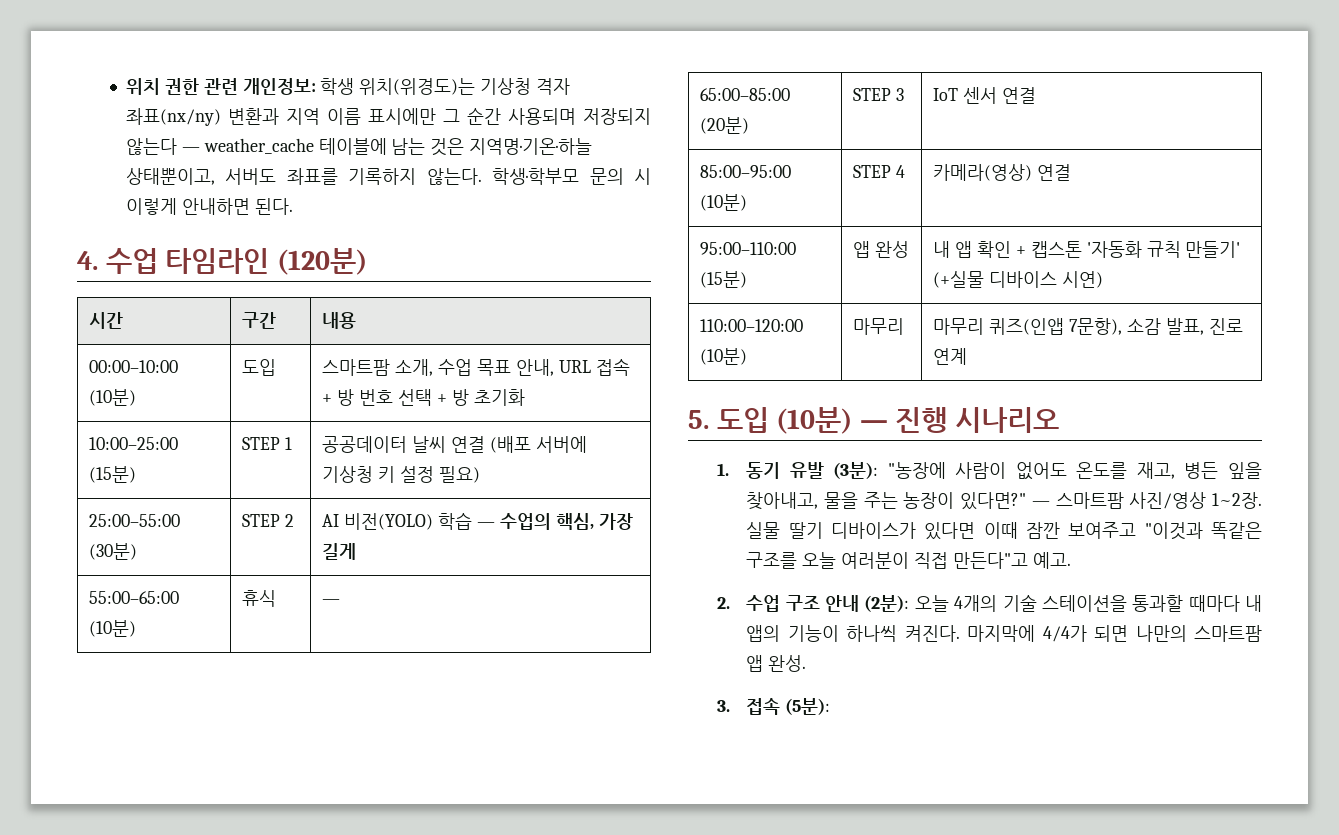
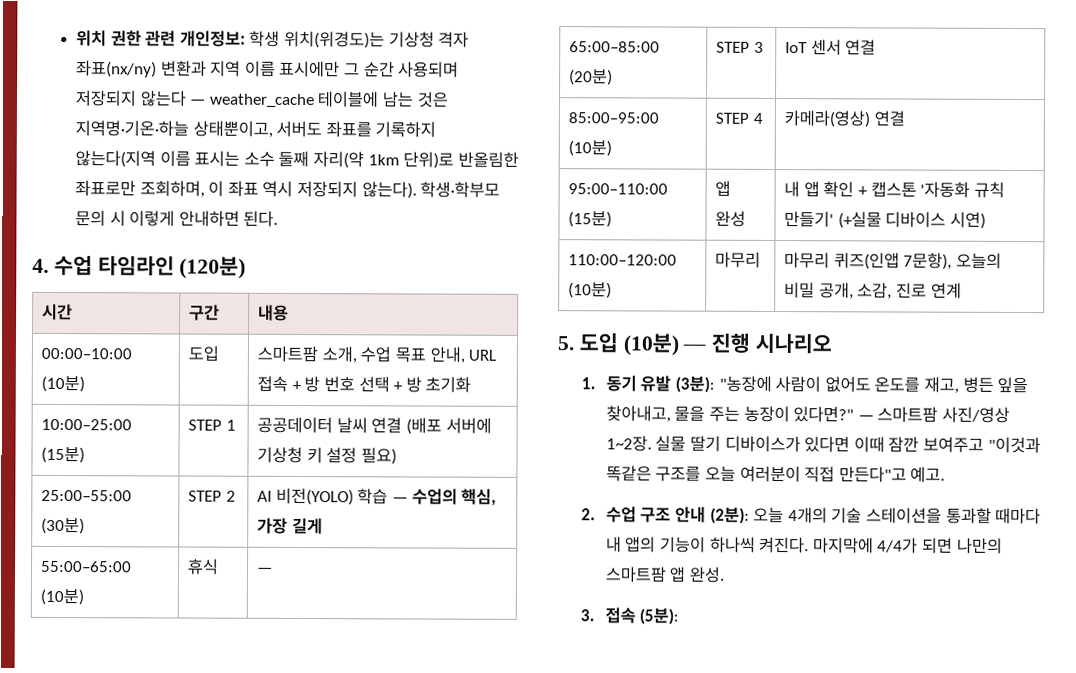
[426,168,482,185] 않는다. -> [75,150,519,169] [75,180,417,199] 않는다(지역 이름 표시는 소수 둘째 자리(약 1km 단위)로 반올림한 좌표로만 조회하며, 이 좌표 역시 저장되지 않는다).
[1127,318,1204,335] 소감 발표, -> [956,252,1003,269] [784,282,893,300] 오늘의 비밀 공개, 소감,

